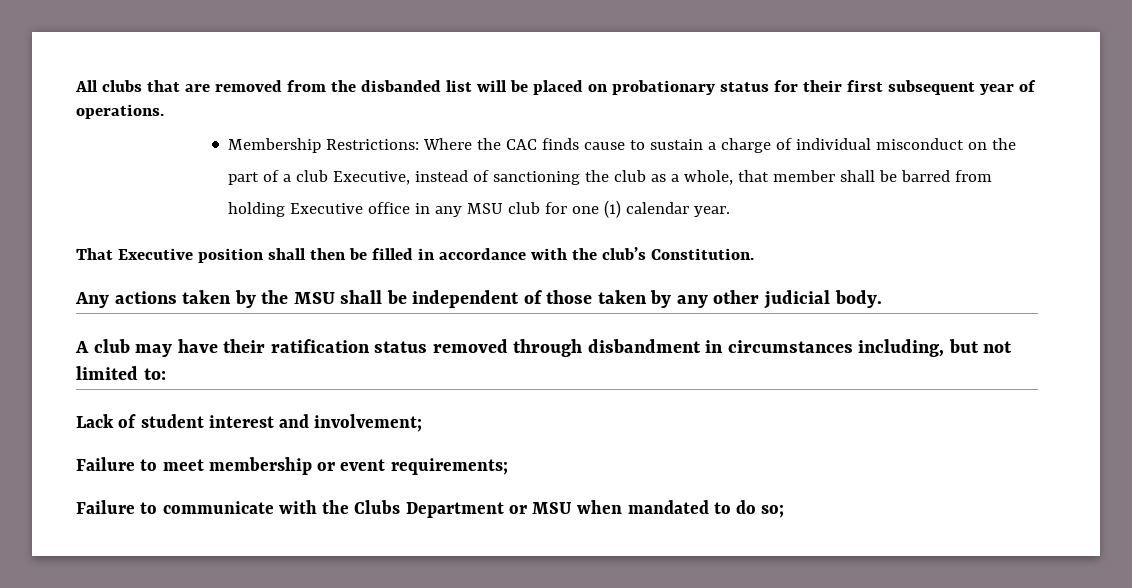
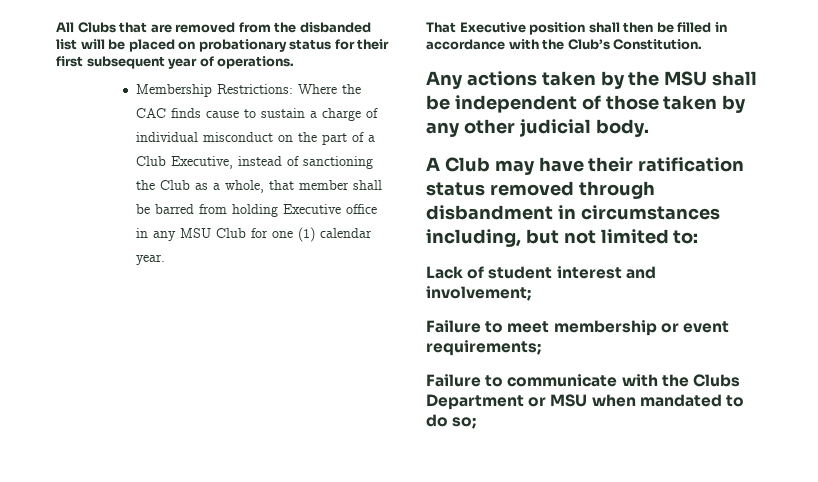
[101,80,142,92] clubs -> [77,22,116,33] Clubs
[296,170,329,182] club -> [135,156,166,166] Club
[614,170,647,182] club -> [159,180,190,190] Club
[508,202,541,214] club -> [215,228,246,238] Club
[601,247,646,260] club’s -> [567,39,610,50] Club’s
[93,339,130,353] club -> [444,157,490,172] Club

